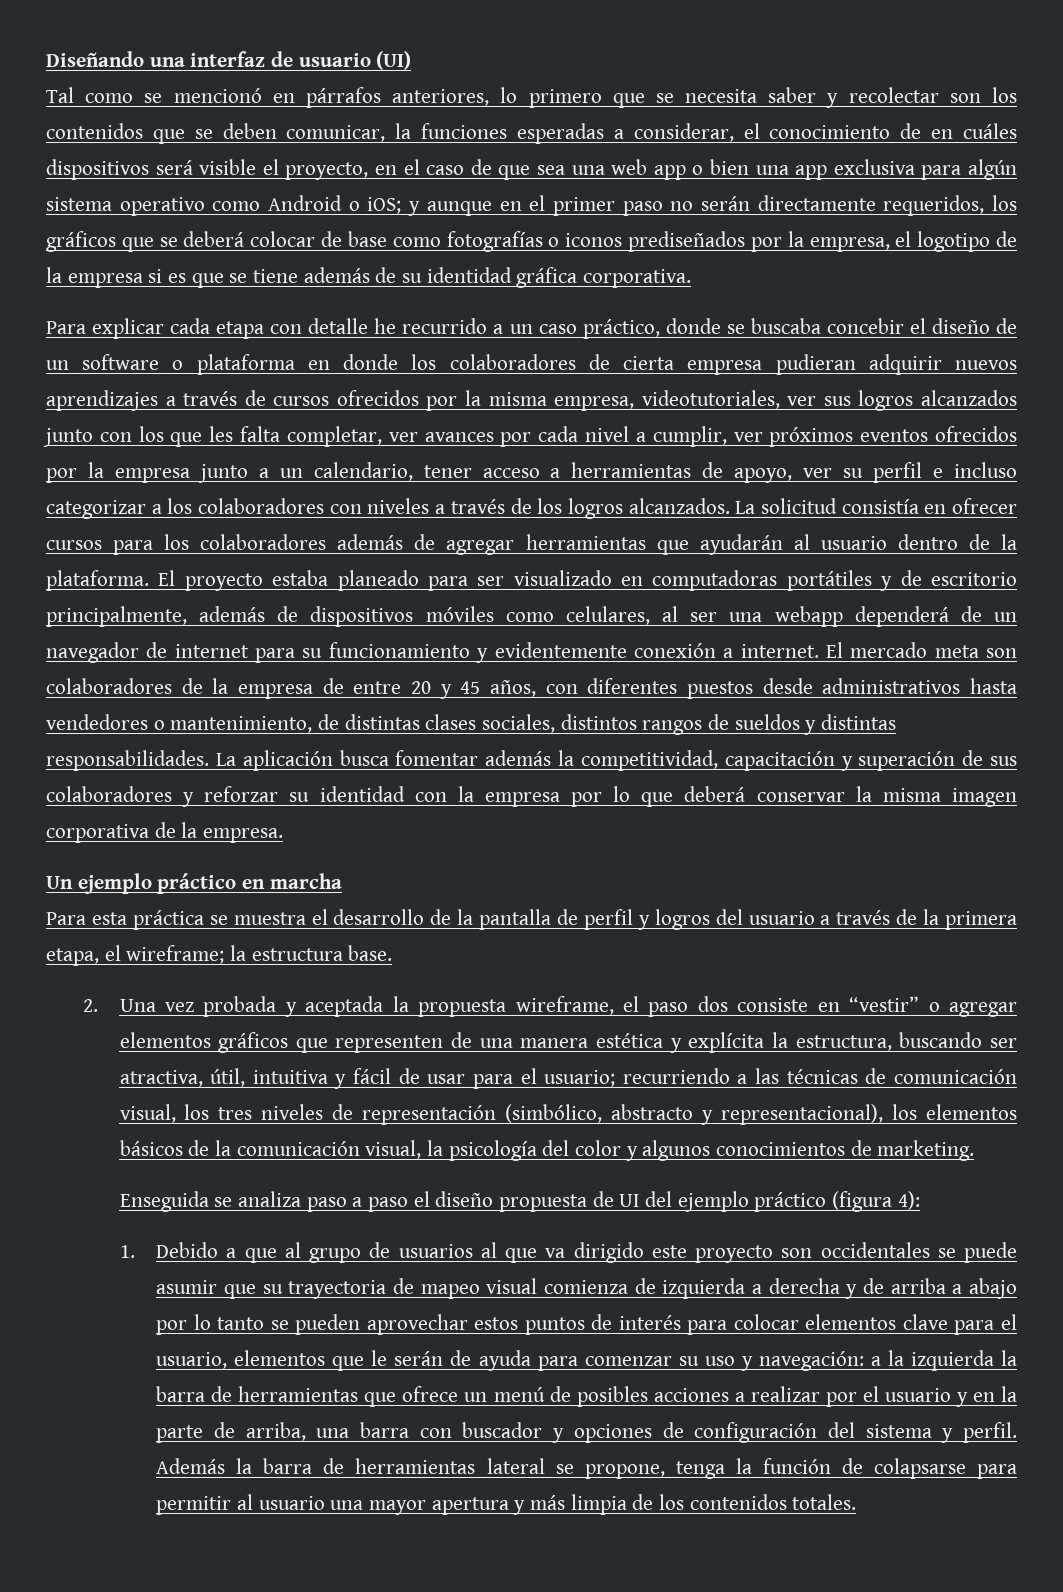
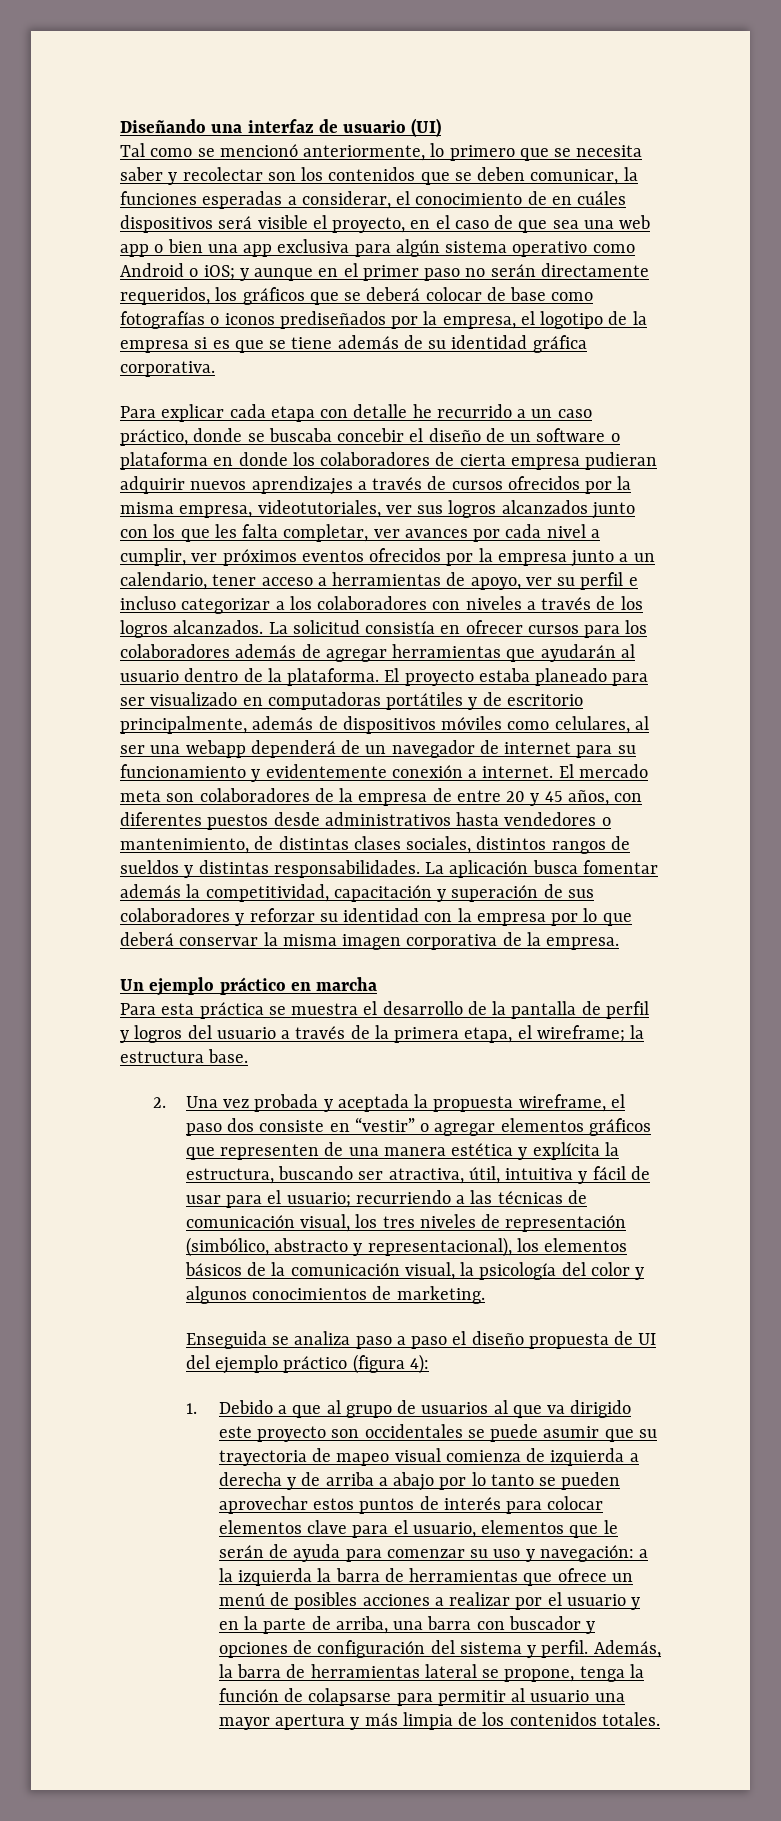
[272,87,490,108] en párrafos anteriores, -> [303,145,426,161] anteriormente,
[156,1458,226,1474] Además -> [593,1640,661,1658] Además,

